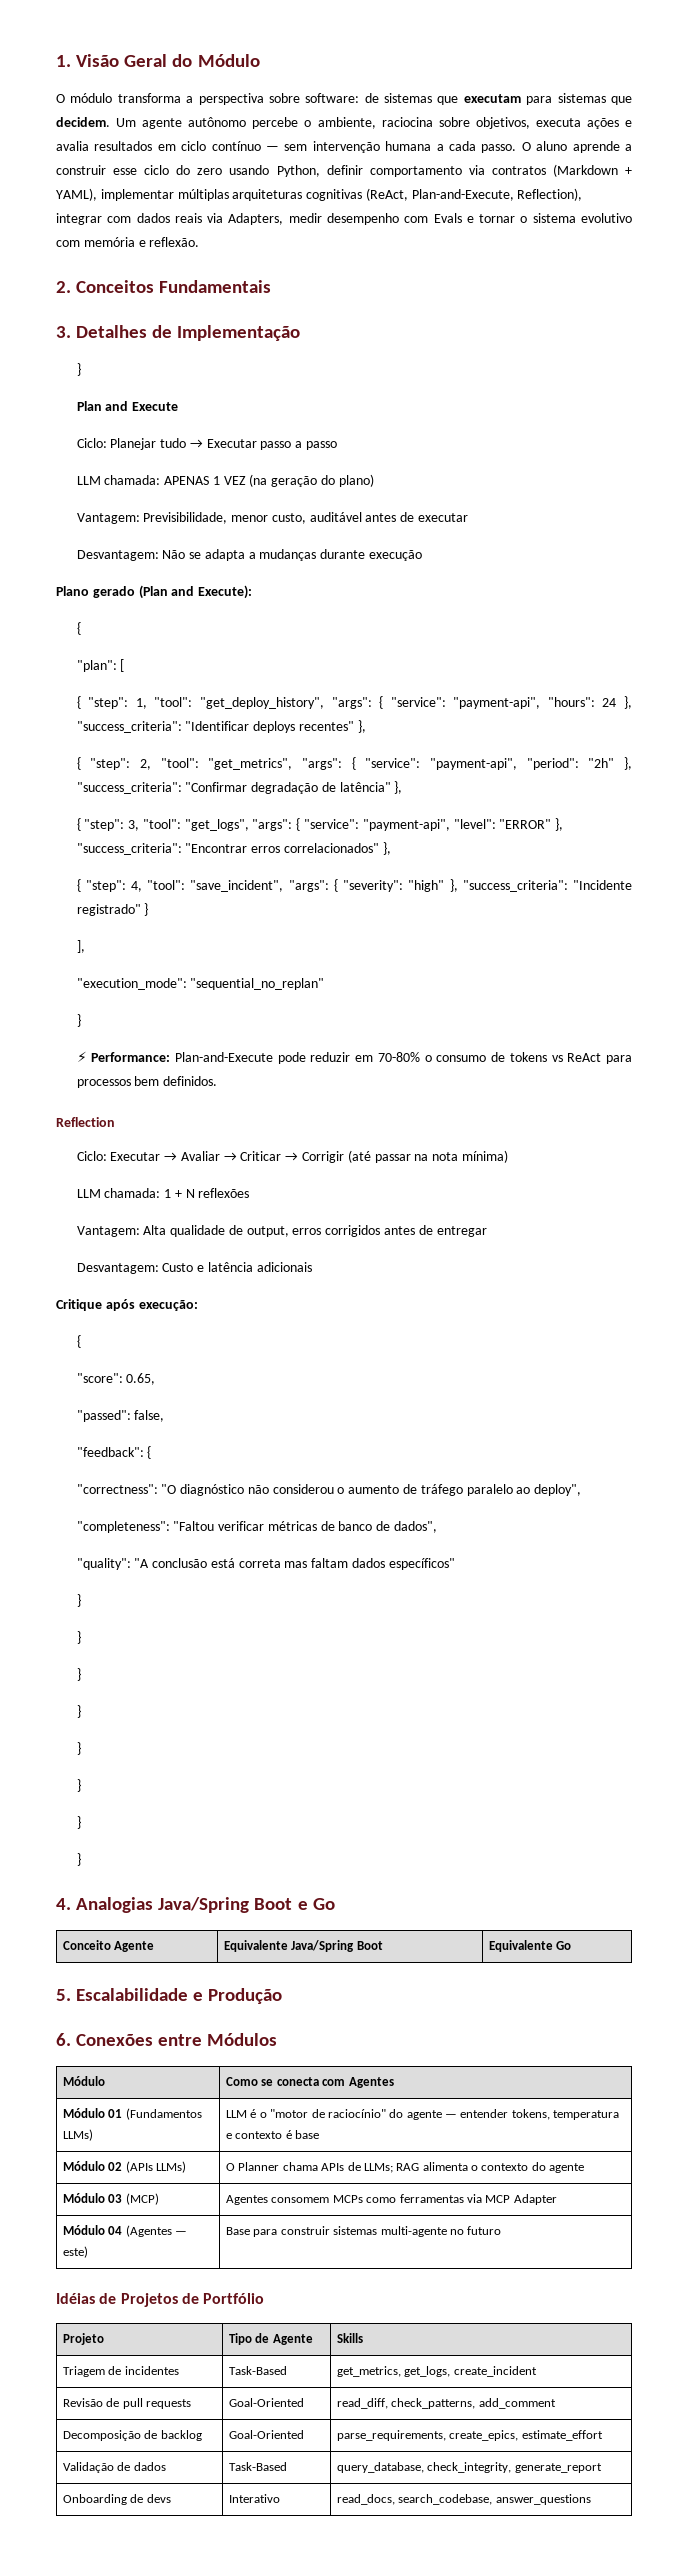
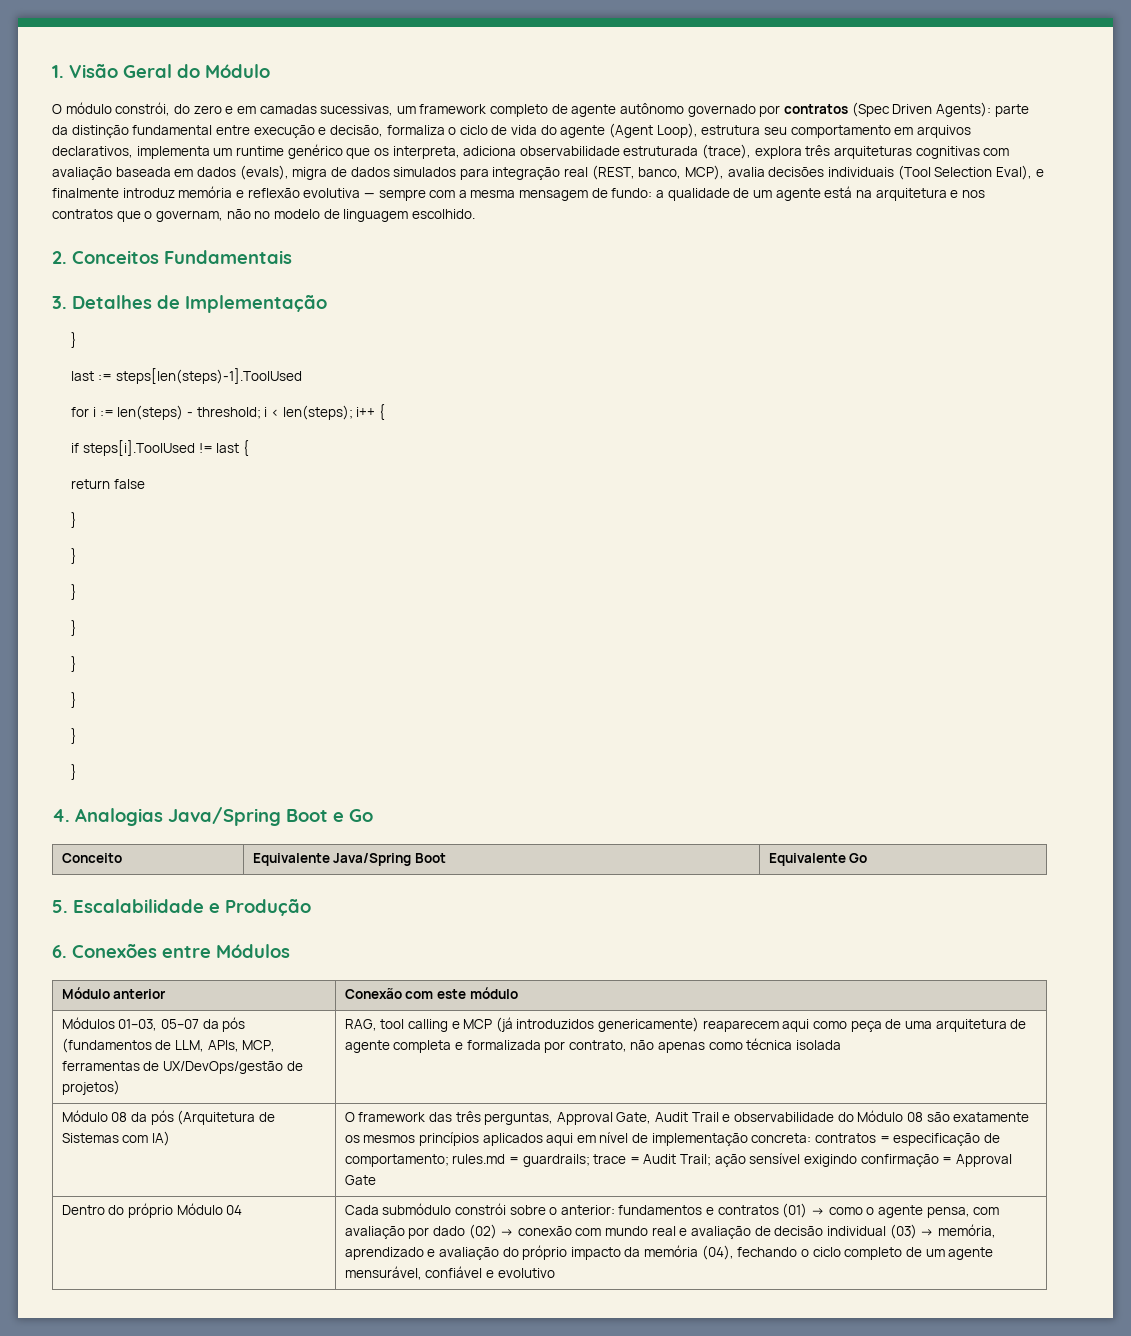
[117,93,632,105] [56,117,632,129] [56,141,632,153] [56,164,632,177] [56,188,583,201] [56,213,632,225] [56,237,200,247] transforma a perspectiva sobre software: de sistemas que executam para sistemas que decidem. Um agente autônomo percebe o ambiente, raciocina sobre objetivos, executa ações e avalia resultados em ciclo contínuo — sem intervenção humana a cada passo. O aluno aprende a construir esse ciclo do zero usando Python, definir comportamento via contratos (Markdown + YAML), implementar múltiplas arquiteturas cognitivas (ReAct, Plan-and-Execute, Reflection), integrar com dados reais via Adapters, medir desempenho com Evals e tornar o sistema evolutivo com memória e reflexão. -> [115,102,1029,117] [52,123,971,138] [52,144,1010,159] [52,165,1044,180] [52,186,985,201] [52,209,475,222] constrói, do zero e em camadas sucessivas, um framework completo de agente autônomo governado por contratos (Spec Driven Agents): parte da distinção fundamental entre execução e decisão, formaliza o ciclo de vida do agente (Agent Loop), estrutura seu comportamento em arquivos declarativos, implementa um runtime genérico que os interpreta, adiciona observabilidade estruturada (trace), explora três arquiteturas cognitivas com avaliação baseada em dados (evals), migra de dados simulados para integração real (REST, banco, MCP), avalia decisões individuais (Tool Selection Eval), e finalmente introduz memória e reflexão evolutiva — sempre com a mesma mensagem de fundo: a qualidade de um agente está na arquitetura e nos contratos que o governam, não no modelo de linguagem escolhido.
[76,401,179,411] [76,438,338,450] [76,474,374,487] [76,512,469,524] [76,549,423,561] [56,585,253,599] [76,622,81,635] [76,659,125,672] [76,696,632,709] [76,720,366,733] [76,757,633,770] [76,781,403,794] [76,818,564,831] [76,842,391,855] [76,879,632,892] [76,903,149,916] [76,940,85,953] [76,978,325,990] [76,1014,81,1027] [76,1051,632,1064] [76,1076,218,1088] [56,1117,115,1127] [76,1150,508,1163] [76,1188,250,1198] [76,1225,487,1237] [76,1262,312,1274] [56,1299,198,1311] [76,1335,81,1348] [76,1373,156,1385] [76,1410,165,1422] [76,1446,152,1459] [76,1484,582,1496] [76,1521,438,1533] [76,1558,455,1570] Plan and Execute // Ciclo: Planejar tudo → Executar passo a passo // LLM chamada: APENAS 1 VEZ (na geração do plano) // Vantagem: Previsibilidade, menor custo, auditável antes de executar // Desvantagem: Não se adapta a mudanças durante execução // Plano gerado (Plan and Execute): // { // "plan": [ // { "step": 1, "tool": "get_deploy_history", "args": { "service": "payment-api", "hours": 24 }, "success_criteria": "Identificar deploys recentes" }, // { "step": 2, "tool": "get_metrics", "args": { "service": "payment-api", "period": "2h" }, "success_criteria": "Confirmar degradação de latência" }, // { "step": 3, "tool": "get_logs", "args": { "service": "payment-api", "level": "ERROR" }, "success_criteria": "Encontrar erros correlacionados" }, // { "step": 4, "tool": "save_incident", "args": { "severity": "high" }, "success_criteria": "Incidente registrado" } // ], // "execution_mode": "sequential_no_replan" // } // ⚡ Performance: Plan-and-Execute pode reduzir em 70-80% o consumo de tokens vs ReAct para processos bem definidos. // Reflection // Ciclo: Executar → Avaliar → Criticar → Corrigir (até passar na nota mínima) // LLM chamada: 1 + N reflexões // Vantagem: Alta qualidade de output, erros corrigidos antes de entregar // Desvantagem: Custo e latência adicionais // Critique após execução: // { // "score": 0.65, // "passed": false, // "feedback": { // "correctness": "O diagnóstico não considerou o aumento de tráfego paralelo ao deploy", // "completeness": "Faltou verificar métricas de banco de dados", // "quality": "A conclusão está correta mas faltam dados específicos" -> [71,368,302,384] [71,404,385,420] [71,440,250,456] [71,479,146,489] last := steps[len(steps)-1].ToolUsed // for i := len(steps) - threshold; i < len(steps); i++ { // if steps[i].ToolUsed != last { // return false
[114,1941,155,1952] Agente -> (122, 858) none
[226,2077,394,2088] [63,2108,202,2120] [63,2129,94,2141] [226,2109,620,2120] [226,2130,320,2139] [63,2161,187,2173] [226,2162,585,2173] [63,2193,159,2205] [226,2194,557,2205] [63,2225,188,2237] [63,2246,89,2258] [226,2226,502,2237] [56,2293,265,2307] [63,2333,105,2345] [229,2333,313,2345] [337,2333,364,2343] [63,2366,179,2377] [229,2366,288,2375] [337,2366,537,2377] [63,2398,192,2409] [229,2398,305,2407] [337,2398,556,2409] [63,2430,202,2441] [229,2430,305,2439] [337,2430,603,2441] [63,2462,166,2473] [229,2462,288,2471] [337,2462,602,2473] [63,2494,171,2505] [229,2494,281,2503] [337,2494,591,2505] | Como se conecta com Agentes // Módulo 01 (Fundamentos LLMs) | LLM é o "motor de raciocínio" do agente — entender tokens, temperatura e contexto é base // Módulo 02 (APIs LLMs) | O Planner chama APIs de LLMs; RAG alimenta o contexto do agente // Módulo 03 (MCP) | Agentes consomem MCPs como ferramentas via MCP Adapter // Módulo 04 (Agentes — este) | Base para construir sistemas multi-agente no futuro // Idéias de Projetos de Portfólio // Projeto | Tipo de Agente | Skills // Triagem de incidentes | Task-Based | get_metrics, get_logs, create_incident // Revisão de pull requests | Goal-Oriented | read_diff, check_patterns, add_comment // Decomposição de backlog | Goal-Oriented | parse_requirements, create_epics, estimate_effort // Validação de dados | Task-Based | query_database, check_integrity, generate_report // Onboarding de devs | Interativo | read_docs, search_codebase, answer_questions -> [113,989,167,999] [344,987,518,999] [61,1017,246,1032] [61,1038,276,1053] [61,1061,303,1074] [61,1080,120,1095] [344,1017,1027,1032] [344,1038,842,1053] [61,1110,275,1125] [61,1131,170,1146] [344,1110,1030,1125] [344,1132,1001,1146] [344,1153,1013,1167] [344,1175,376,1185] [61,1203,243,1218] [344,1203,1000,1218] [344,1224,996,1239] [344,1245,994,1260] [344,1266,555,1280] anterior | Conexão com este módulo // Módulos 01–03, 05–07 da pós (fundamentos de LLM, APIs, MCP, ferramentas de UX/DevOps/gestão de projetos) | RAG, tool calling e MCP (já introduzidos genericamente) reaparecem aqui como peça de uma arquitetura de agente completa e formalizada por contrato, não apenas como técnica isolada // Módulo 08 da pós (Arquitetura de Sistemas com IA) | O framework das três perguntas, Approval Gate, Audit Trail e observabilidade do Módulo 08 são exatamente os mesmos princípios aplicados aqui em nível de implementação concreta: contratos = especificação de comportamento; rules.md = guardrails; trace = Audit Trail; ação sensível exigindo confirmação = Approval Gate // Dentro do próprio Módulo 04 | Cada submódulo constrói sobre o anterior: fundamentos e contratos (01) → como o agente pensa, com avaliação por dado (02) → conexão com mundo real e avaliação de decisão individual (03) → memória, aprendizado e avaliação do próprio impacto da memória (04), fechando o ciclo completo de um agente mensurável, confiável e evolutivo

